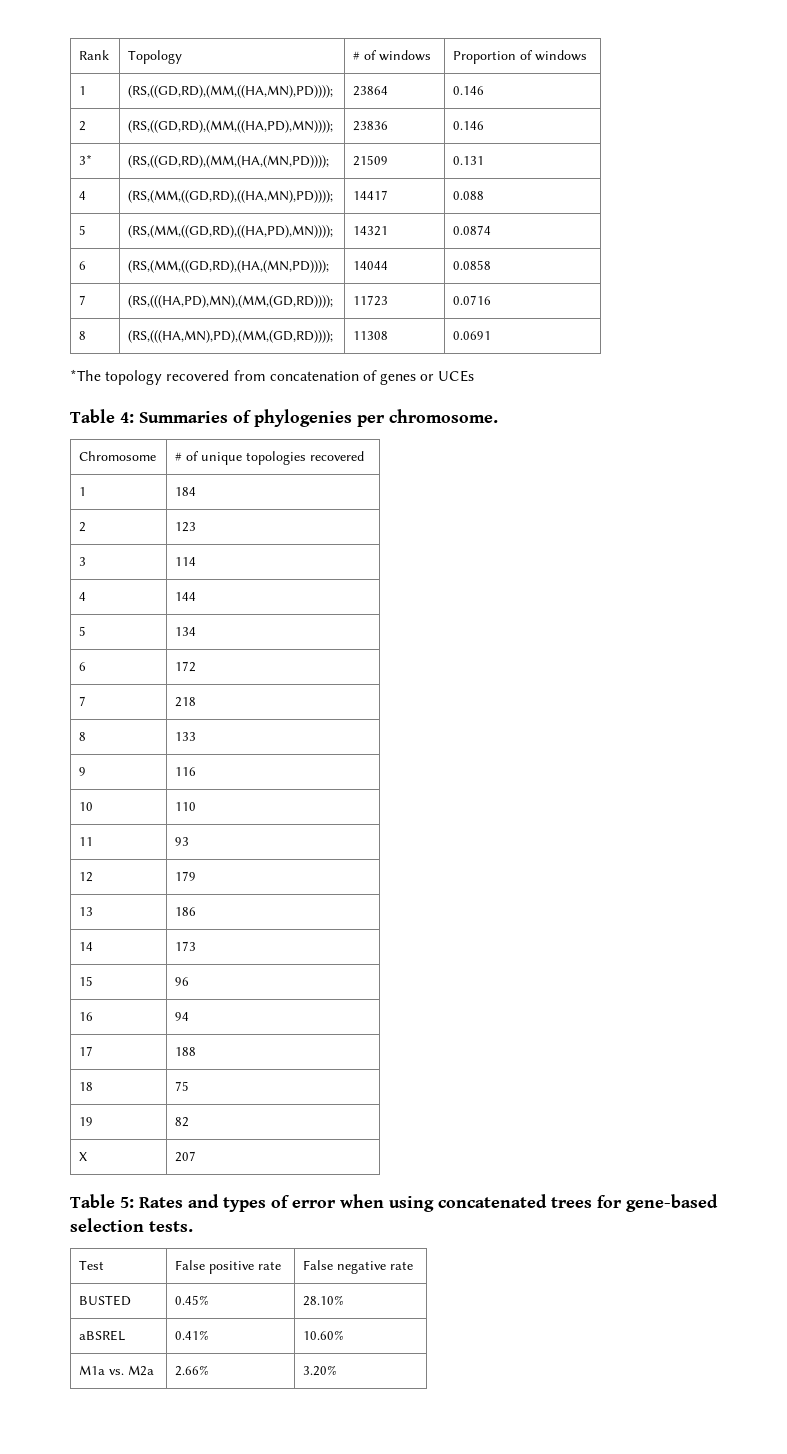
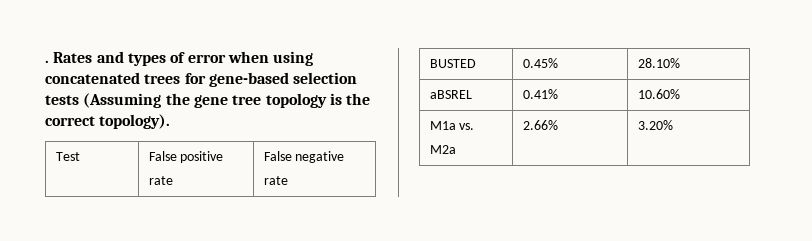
[79,50,110,60] [128,50,183,64] [353,50,432,61] [453,50,588,64] [79,86,87,95] [128,85,334,98] [353,86,389,96] [453,86,485,95] [79,121,87,131] [128,120,334,133] [353,121,389,131] [453,121,485,130] [79,154,93,165] [128,155,330,168] [353,155,389,166] [453,156,485,165] [79,191,87,200] [128,190,334,203] [353,190,389,200] [453,191,485,200] [79,225,87,235] [128,225,334,238] [353,226,389,236] [453,225,492,235] [79,261,87,270] [128,260,330,273] [353,261,389,270] [453,260,492,270] [79,295,87,305] [128,295,334,308] [353,295,389,306] [453,295,492,305] [79,331,87,340] [128,330,334,343] [353,331,389,340] [453,331,492,340] [70,369,475,385] [70,409,498,427] [79,451,157,461] [175,451,365,465] [79,487,87,496] [175,487,197,496] [79,522,87,532] [175,522,197,532] [79,557,87,566] [175,557,197,566] [79,592,87,601] [175,592,197,601] [79,626,87,636] [175,627,197,636] [79,662,87,671] [175,661,197,672] [79,696,87,706] [175,697,197,707] [79,732,87,741] [175,732,197,741] [79,767,87,776] [175,767,197,776] [79,802,94,811] [175,802,197,811] [79,837,94,846] [175,837,190,846] [79,872,94,882] [175,871,197,881] [79,907,94,916] [175,907,197,916] [79,942,94,951] [175,941,197,951] [79,976,94,986] [175,977,190,986] [79,1012,94,1021] [175,1012,190,1021] [79,1046,94,1056] [175,1047,197,1056] [79,1082,94,1091] [175,1081,190,1091] [79,1117,94,1126] [175,1117,190,1127] [79,1152,88,1161] [175,1151,197,1162] [70,1194,134,1208] Rank | Topology | # of windows | Proportion of windows // 1 | (RS,((GD,RD),(MM,((HA,MN),PD)))); | 23864 | 0.146 // 2 | (RS,((GD,RD),(MM,((HA,PD),MN)))); | 23836 | 0.146 // 3* | (RS,((GD,RD),(MM,(HA,(MN,PD)))); | 21509 | 0.131 // 4 | (RS,(MM,((GD,RD),((HA,MN),PD)))); | 14417 | 0.088 // 5 | (RS,(MM,((GD,RD),((HA,PD),MN)))); | 14321 | 0.0874 // 6 | (RS,(MM,((GD,RD),(HA,(MN,PD)))); | 14044 | 0.0858 // 7 | (RS,(((HA,PD),MN),(MM,(GD,RD)))); | 11723 | 0.0716 // 8 | (RS,(((HA,MN),PD),(MM,(GD,RD)))); | 11308 | 0.0691 // *The topology recovered from concatenation of genes or UCEs // Table 4: Summaries of phylogenies per chromosome. // Chromosome | # of unique topologies recovered // 1 | 184 // 2 | 123 // 3 | 114 // 4 | 144 // 5 | 134 // 6 | 172 // 7 | 218 // 8 | 133 // 9 | 116 // 10 | 110 // 11 | 93 // 12 | 179 // 13 | 186 // 14 | 173 // 15 | 96 // 16 | 94 // 17 | 188 // 18 | 75 // 19 | 82 // X | 207 // Table 5: -> [45,60,49,63] .
[149,1221,193,1232] tests. -> [45,93,371,108] [45,114,171,129] tests (Assuming the gene tree topology is the correct topology).

